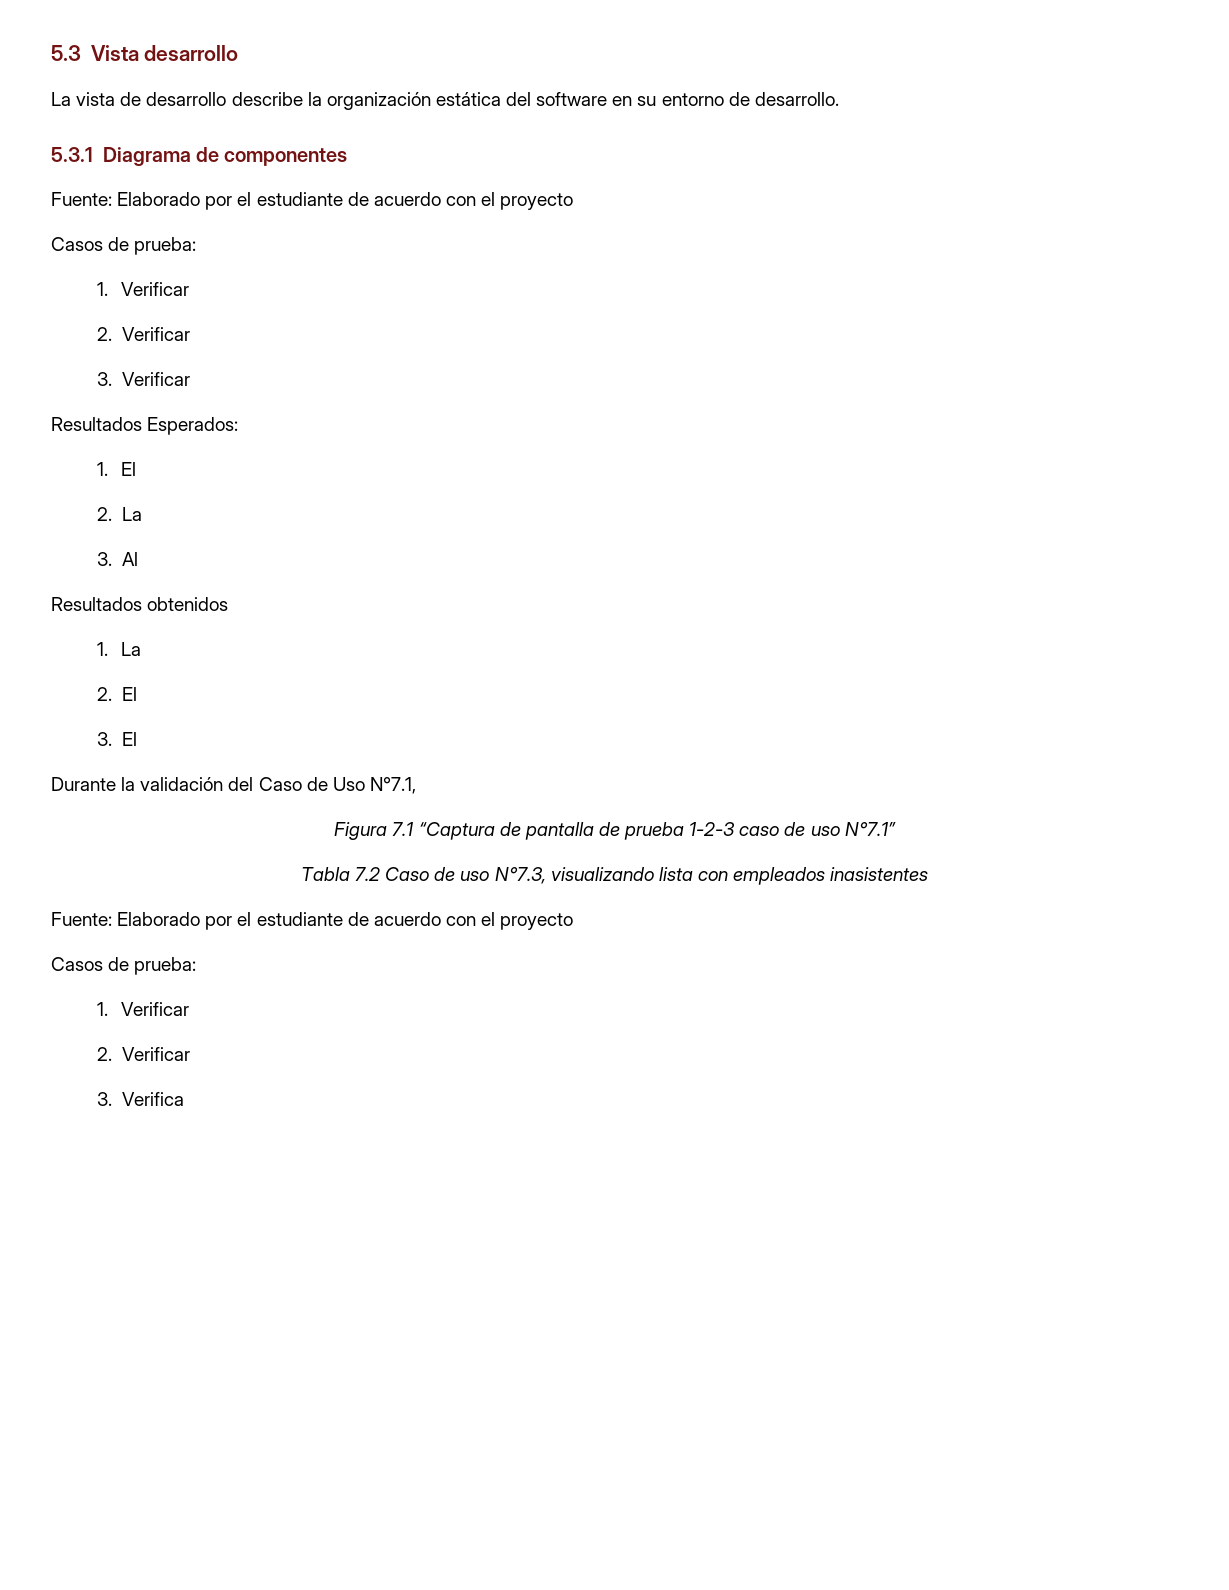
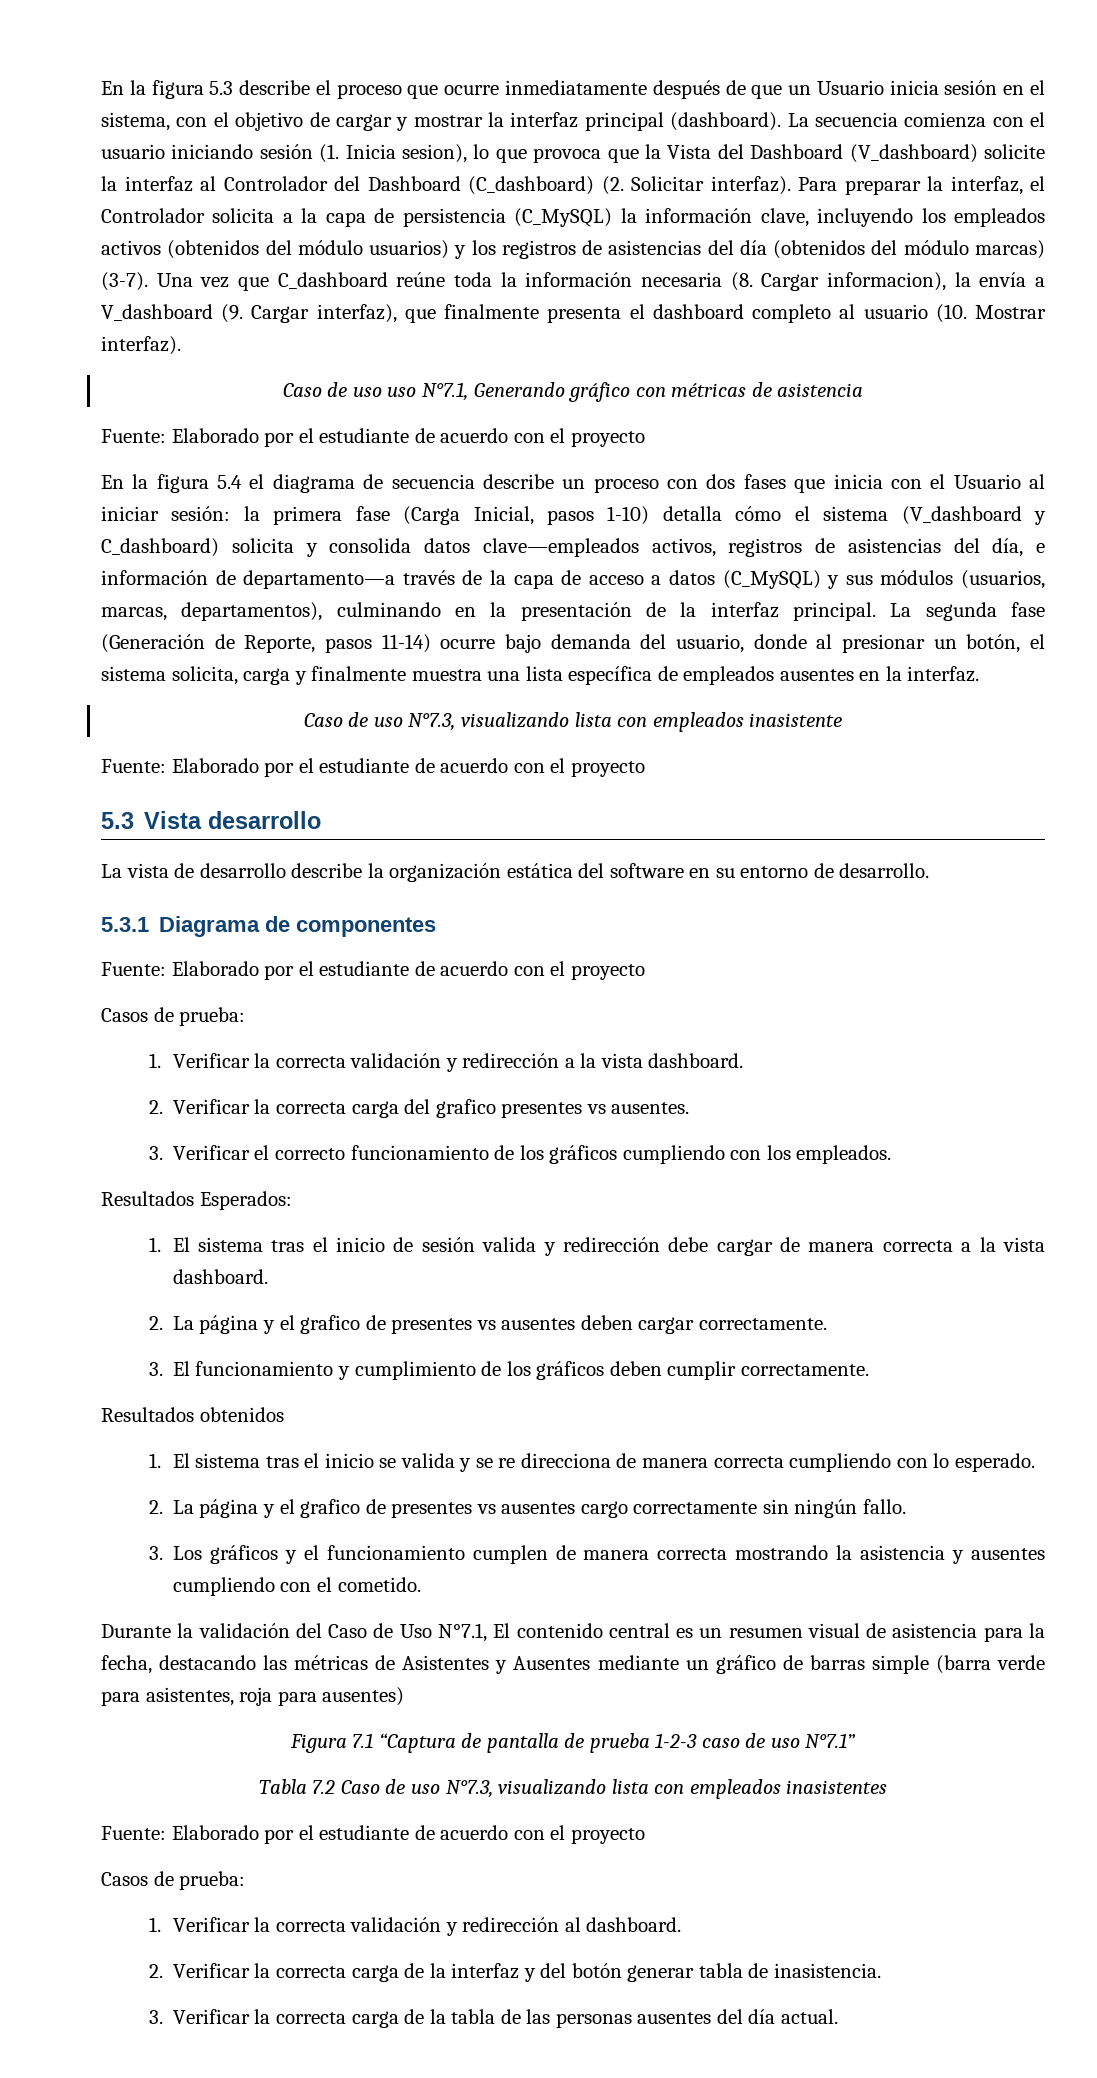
(51, 53) none -> [101,80,1046,99] [101,112,1045,131] [101,144,1045,163] [101,176,1045,195] [101,208,1045,227] [101,240,1045,259] [101,272,1045,291] [101,304,1047,323] [101,336,181,355] [282,382,864,402] [101,428,645,447] [101,474,1045,493] [101,506,1046,525] [101,538,1045,557] [101,570,1046,589] [101,602,1046,621] [101,634,1045,653] [101,666,980,685] [303,712,843,732] [101,758,645,777] En la figura 5.3 describe el proceso que ocurre inmediatamente después de que un Usuario inicia sesión en el sistema, con el objetivo de cargar y mostrar la interfaz principal (dashboard). La secuencia comienza con el usuario iniciando sesión (1. Inicia sesion), lo que provoca que la Vista del Dashboard (V_dashboard) solicite la interfaz al Controlador del Dashboard (C_dashboard) (2. Solicitar interfaz). Para preparar la interfaz, el Controlador solicita a la capa de persistencia (C_MySQL) la información clave, incluyendo los empleados activos (obtenidos del módulo usuarios) y los registros de asistencias del día (obtenidos del módulo marcas) (3-7). Una vez que C_dashboard reúne toda la información necesaria (8. Cargar informacion), la envía a V_dashboard (9. Cargar interfaz), que finalmente presenta el dashboard completo al usuario (10. Mostrar interfaz). // Caso de uso uso N°7.1, Generando gráfico con métricas de asistencia // Fuente: Elaborado por el estudiante de acuerdo con el proyecto // En la figura 5.4 el diagrama de secuencia describe un proceso con dos fases que inicia con el Usuario al iniciar sesión: la primera fase (Carga Inicial, pasos 1-10) detalla cómo el sistema (V_dashboard y C_dashboard) solicita y consolida datos clave—empleados activos, registros de asistencias del día, e información de departamento—a través de la capa de acceso a datos (C_MySQL) y sus módulos (usuarios, marcas, departamentos), culminando en la presentación de la interfaz principal. La segunda fase (Generación de Reporte, pasos 11-14) ocurre bajo demanda del usuario, donde al presionar un botón, el sistema solicita, carga y finalmente muestra una lista específica de empleados ausentes en la interfaz. // Caso de uso N°7.3, visualizando lista con empleados inasistente // Fuente: Elaborado por el estudiante de acuerdo con el proyecto //
[97,327,190,341] [97,372,190,386] [51,417,239,435] [97,462,136,476] [97,507,142,521] [97,552,138,566] [51,597,229,611] [97,642,141,656] [97,687,137,701] [97,732,137,746] // 2. Verificar // 3. Verificar // Resultados Esperados: // 1. El // 2. La // 3. Al // Resultados obtenidos // 1. La // 2. El // 3. El -> [254,1053,744,1072] [148,1099,690,1118] [148,1145,892,1164] [101,1191,292,1210] [148,1237,1046,1256] [172,1269,268,1284] [148,1315,827,1334] [148,1361,869,1380] [101,1407,284,1422] [148,1453,1035,1472] [148,1499,906,1518] [148,1545,1045,1564] [172,1577,421,1596] la correcta validación y redirección a la vista dashboard. // 2. Verificar la correcta carga del grafico presentes vs ausentes. // 3. Verificar el correcto funcionamiento de los gráficos cumpliendo con los empleados. // Resultados Esperados: // 1. El sistema tras el inicio de sesión valida y redirección debe cargar de manera correcta a la vista dashboard. // 2. La página y el grafico de presentes vs ausentes deben cargar correctamente. // 3. El funcionamiento y cumplimiento de los gráficos deben cumplir correctamente. // Resultados obtenidos // 1. El sistema tras el inicio se valida y se re direcciona de manera correcta cumpliendo con lo esperado. // 2. La página y el grafico de presentes vs ausentes cargo correctamente sin ningún fallo. // 3. Los gráficos y el funcionamiento cumplen de manera correcta mostrando la asistencia y ausentes cumpliendo con el cometido.
(416, 785) none -> [493,1623,1046,1642] [101,1655,1046,1674] [101,1687,405,1706] El contenido central es un resumen visual de asistencia para la fecha, destacando las métricas de Asistentes y Ausentes mediante un gráfico de barras simple (barra verde para asistentes, roja para ausentes)
[97,1047,190,1061] [97,1092,184,1106] // 2. Verificar // 3. Verifica -> [254,1917,682,1936] [148,1963,881,1982] [148,2009,838,2028] la correcta validación y redirección al dashboard. // 2. Verificar la correcta carga de la interfaz y del botón generar tabla de inasistencia. // 3. Verificar la correcta carga de la tabla de las personas ausentes del día actual.

